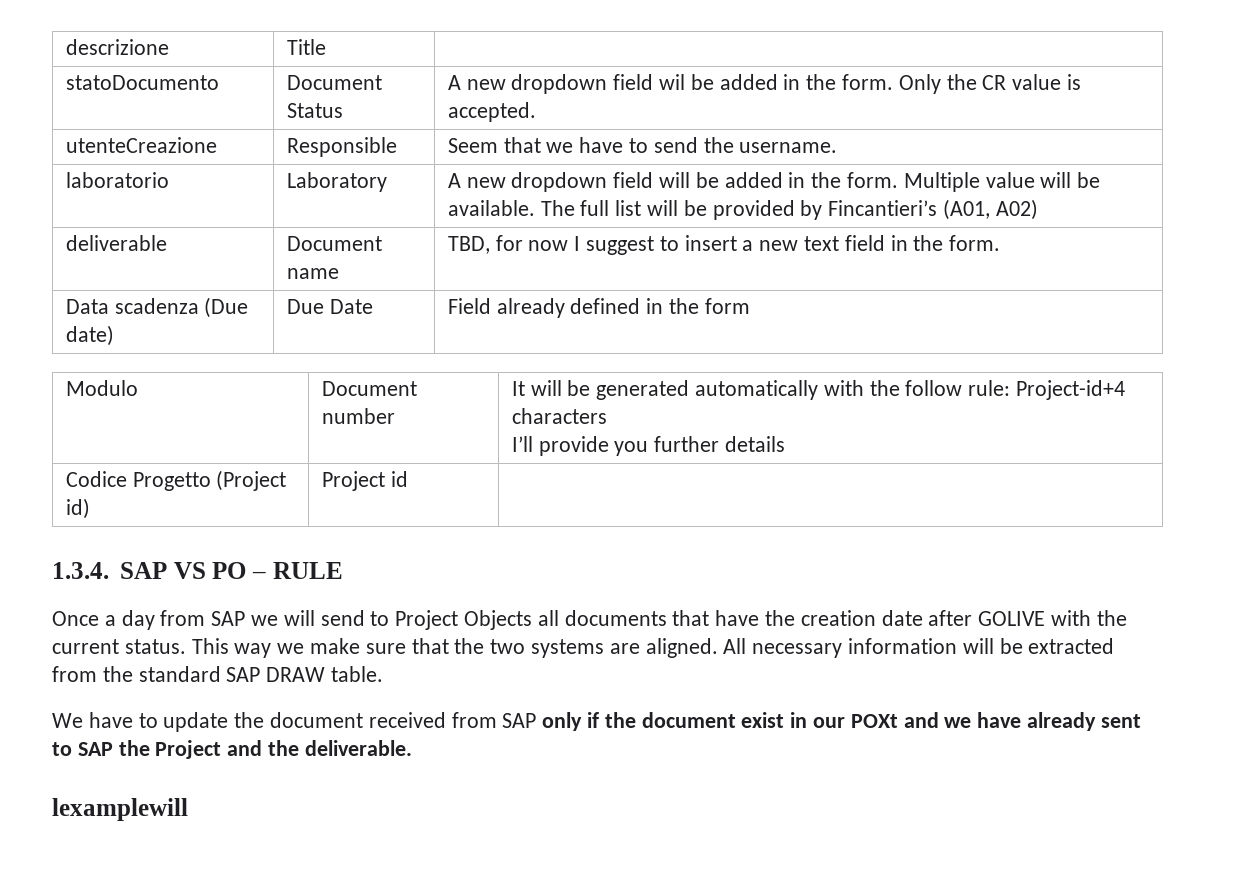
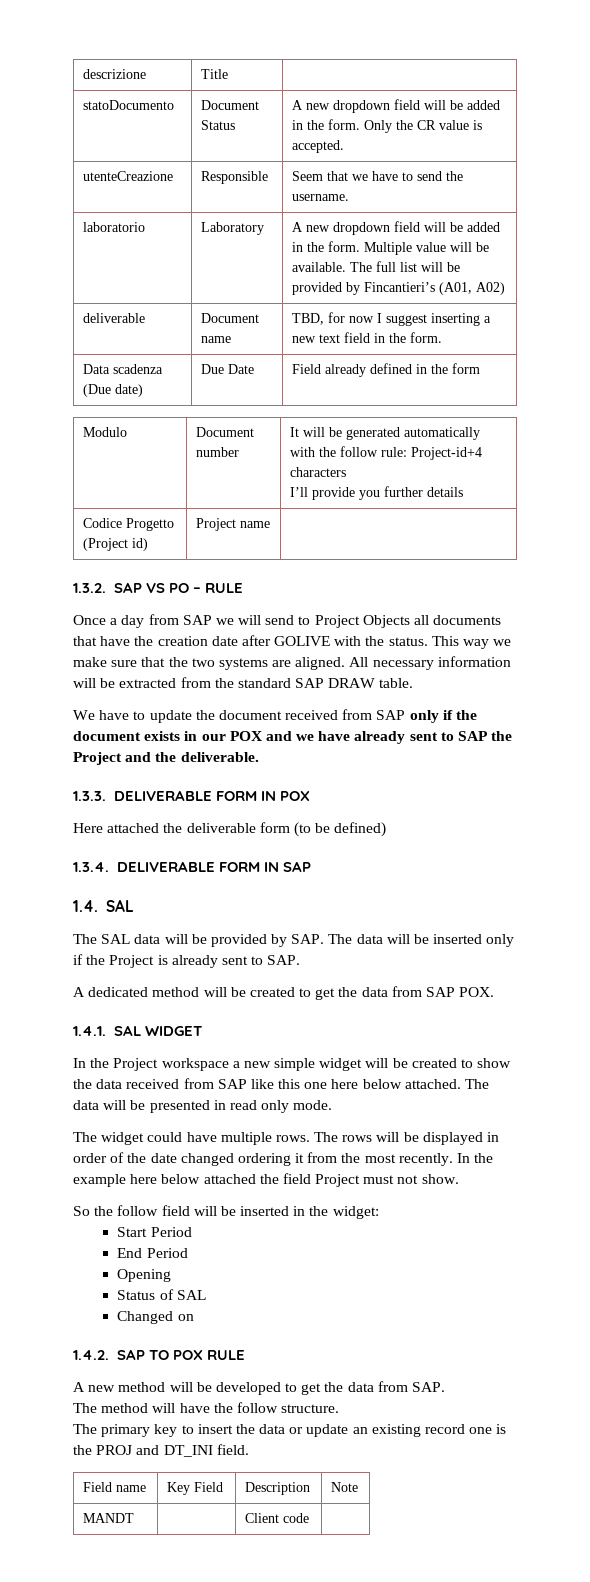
[658,74,685,90] wil -> [423,100,446,110] will
[659,235,737,251] to insert -> [430,313,480,326] inserting
[390,471,408,487] [52,562,109,579] id | // 1.3.4. -> [239,521,270,528] [73,583,106,593] name | // 1.3.2.
[52,639,119,654] current -> (385, 641) none
[741,712,785,728] exist -> [144,731,181,741] exists
[850,714,898,728] POXt -> [229,731,263,741] POX
[52,798,188,821] lexamplewill -> [73,790,310,801] [73,822,387,837] [73,861,311,872] [73,899,134,912] [73,934,515,947] [73,954,301,968] [73,986,495,1000] [73,1025,202,1036] [73,1058,512,1071] [73,1078,490,1089] [73,1100,333,1113] [73,1132,500,1145] [73,1152,494,1166] [73,1173,459,1187] [73,1205,379,1219] [117,1227,192,1237] [117,1248,188,1258] [117,1269,172,1282] [117,1289,206,1300] [117,1311,194,1324] [73,1349,245,1360] [73,1381,446,1395] [73,1402,340,1413] [73,1424,507,1437] [73,1444,249,1457] [82,1482,146,1492] [166,1482,223,1495] [244,1482,310,1495] [330,1482,358,1492] [82,1513,134,1523] [244,1513,309,1523] 1.3.3. DELIVERABLE FORM IN POX // Here attached the deliverable form (to be defined) // 1.3.4. DELIVERABLE FORM IN SAP // 1.4. SAL // The SAL data will be provided by SAP. The data will be inserted only if the Project is already sent to SAP. // A dedicated method will be created to get the data from SAP POX. // 1.4.1. SAL WIDGET // In the Project workspace a new simple widget will be created to show the data received from SAP like this one here below attached. The data will be presented in read only mode. // The widget could have multiple rows. The rows will be displayed in order of the date changed ordering it from the most recently. In the example here below attached the field Project must not show. // So the follow field will be inserted in the widget: // Start Period // End Period // Opening // Status of SAL // Changed on // 1.4.2. SAP TO POX RULE // A new method will be developed to get the data from SAP. // The method will have the follow structure. // The primary key to insert the data or update an existing record one is the PROJ and DT_INI field. // Field name | Key Field | Description | Note // MANDT | | Client code |

